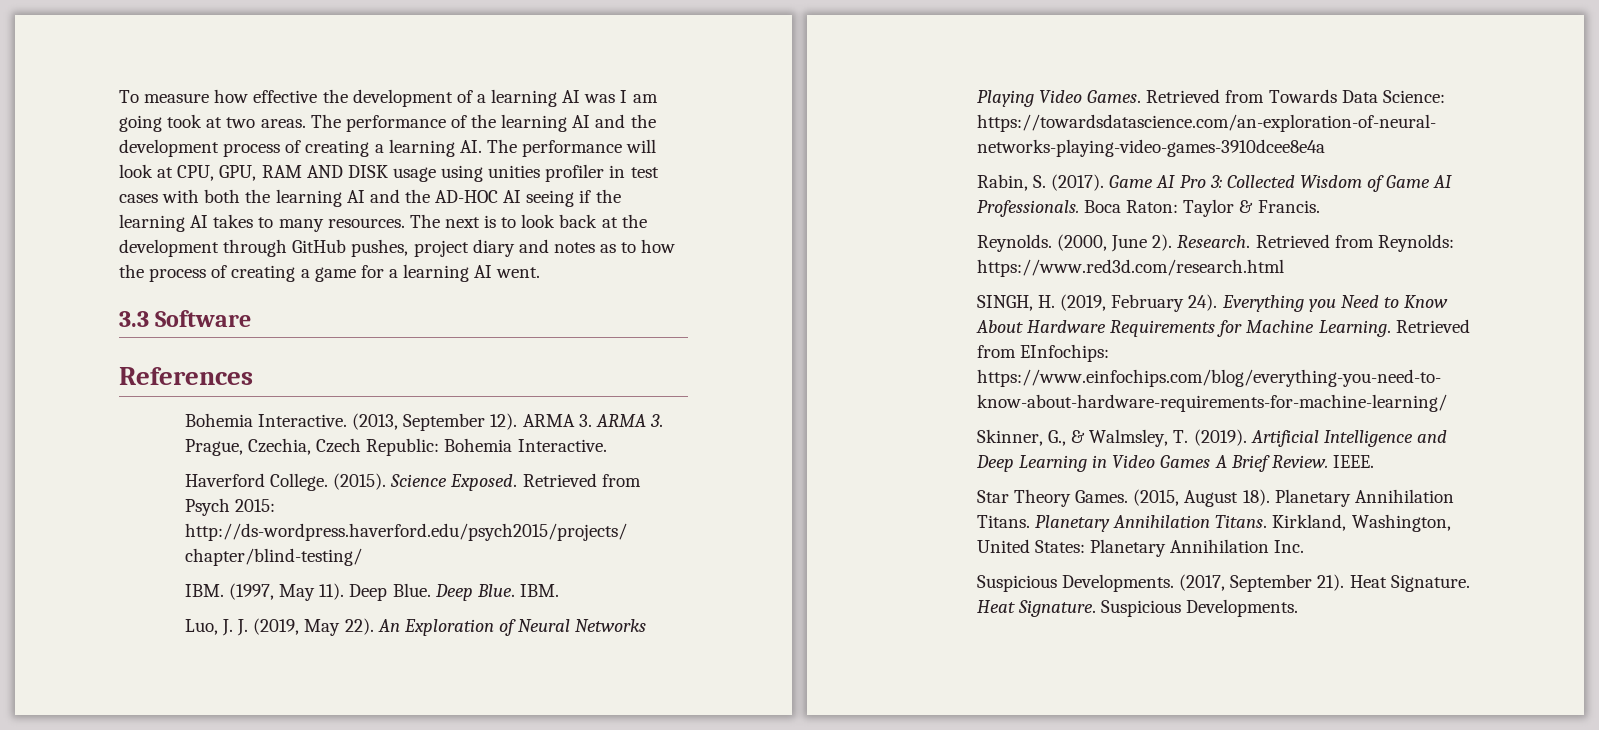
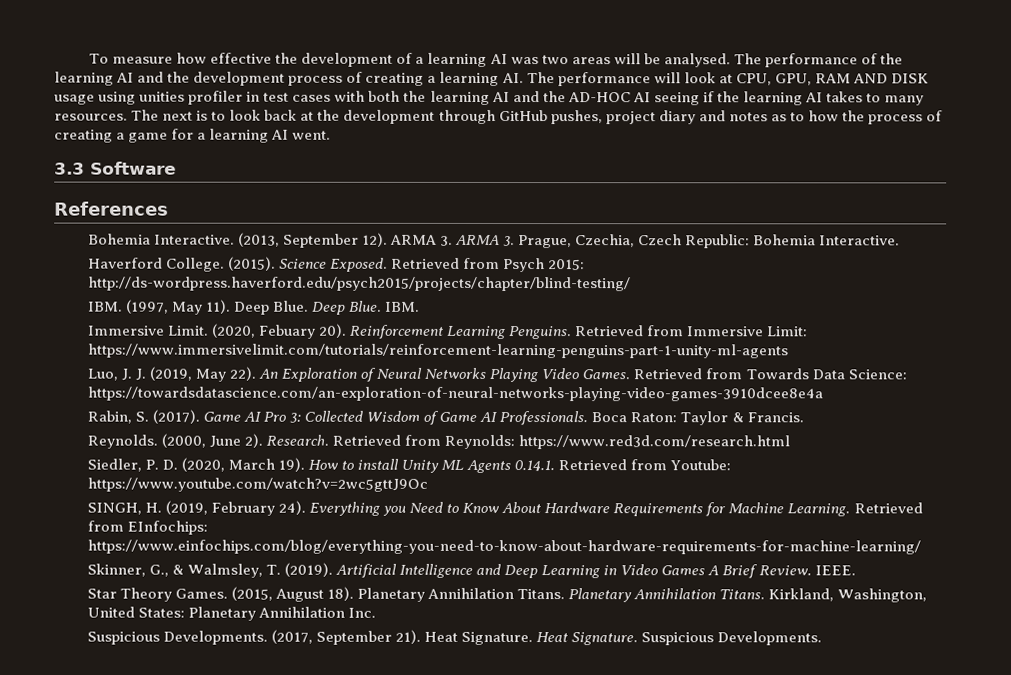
[620,90,658,103] [119,114,306,132] I am going took at two areas. -> [541,53,731,68] two areas will be analysed.
(559, 590) none -> [87,323,809,340] [86,343,788,359] // Immersive Limit. (2020, Febuary 20). Reinforcement Learning Penguins. Retrieved from Immersive Limit: https://www.immersivelimit.com/tutorials/reinforcement-learning-penguins-part-1-unity-ml-agents
(1284, 268) none -> [86,457,732,474] [86,477,428,492] // Siedler, P. D. (2020, March 19). How to install Unity ML Agents 0.14.1. Retrieved from Youtube: https://www.youtube.com/watch?v=2wc5gttJ9Oc

